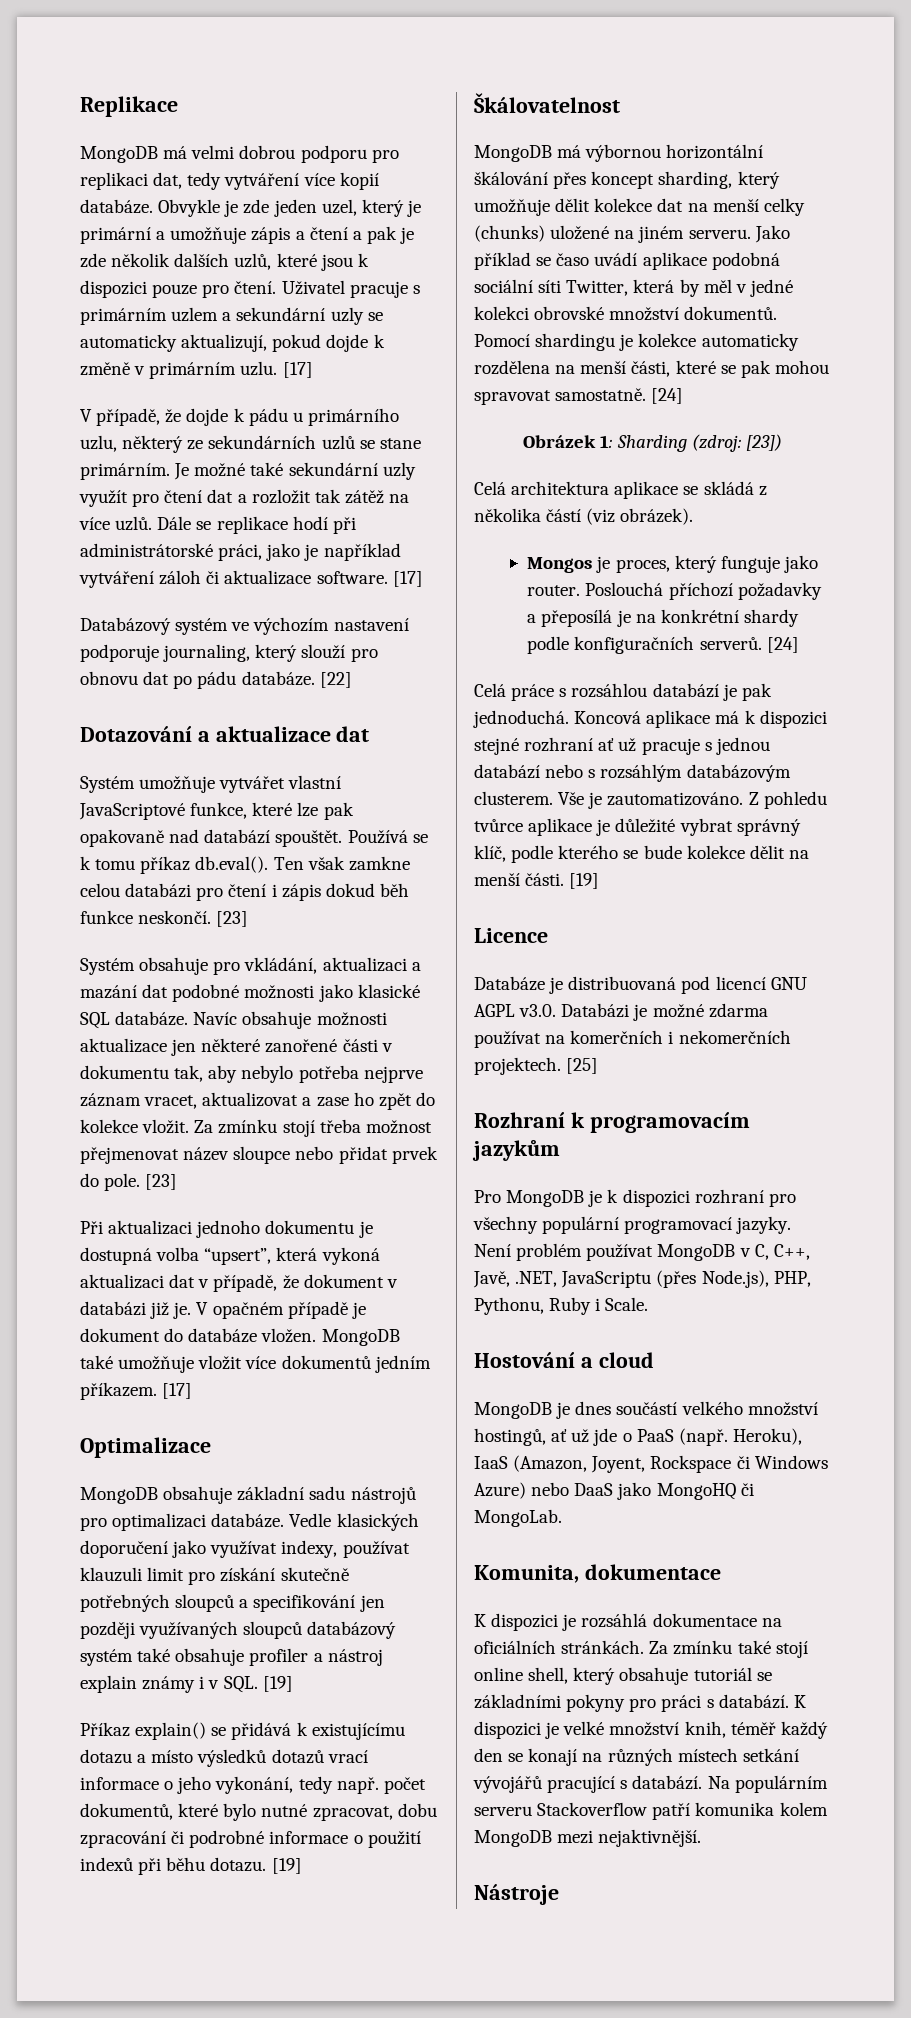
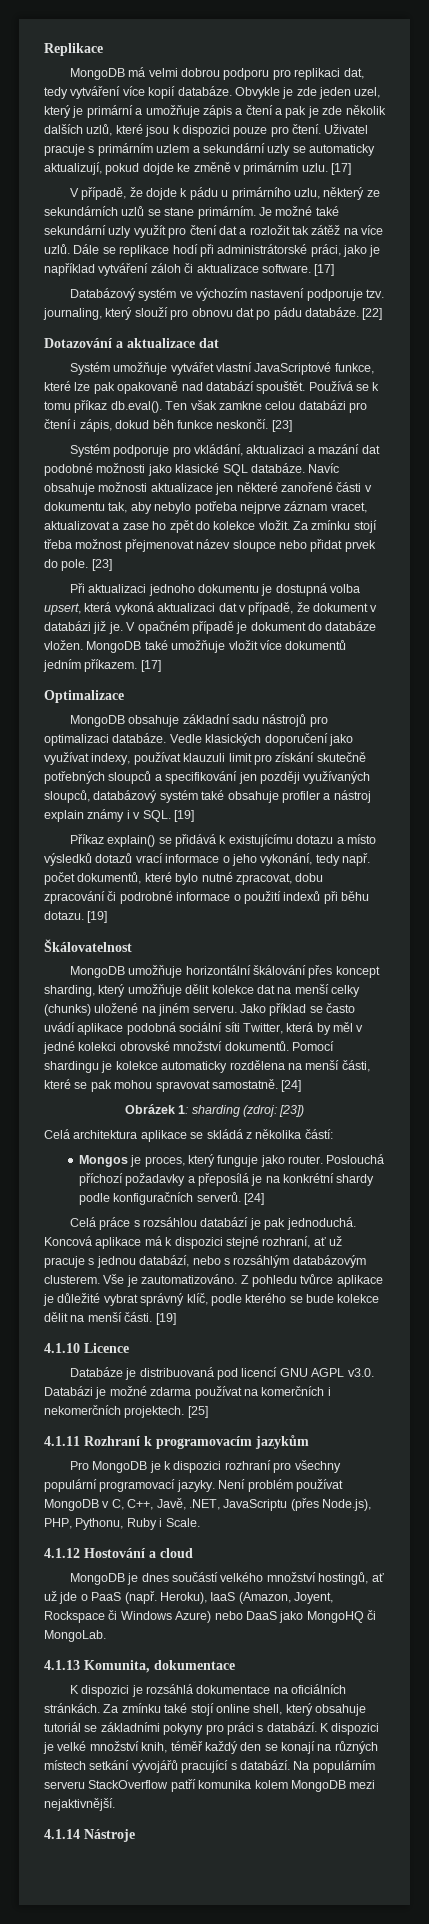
[373,334,385,348] k -> [177,163,191,172] ke
(159, 653) none -> [366,289,385,298] tzv.
[281,884,321,901] zápis -> [79,419,112,432] zápis,
[139,957,209,975] obsahuje -> [113,445,170,457] podporuje
[204,1248,272,1265] “upsert”, -> [44,603,81,615] upsert,
[243,1621,303,1639] sloupců -> [44,790,90,803] sloupců,
[557,144,662,162] má výbornou -> [128,965,183,978] umožňuje
[556,253,590,266] časo -> [326,1003,355,1013] často
[616,435,687,452] Sharding -> [191,1105,240,1117] sharding
[546,508,694,525] částí (viz obrázek). -> [304,1129,333,1139] částí:
[524,737,594,752] rozhraní -> [262,1236,311,1248] rozhraní,
[474,764,540,779] databází -> [139,1255,190,1267] databází,
(600, 881) none -> [44,1343,80,1353] 4.1.10
(599, 1066) none -> [44,1436,80,1446] 4.1.11
(649, 1304) none -> [44,1548,80,1558] 4.1.12
(562, 1518) none -> [44,1660,80,1670] 4.1.13
[537,1802,648,1816] Stackoverflow -> [88,1780,169,1789] StackOverflow
(702, 1838) none -> [44,1829,80,1839] 4.1.14

